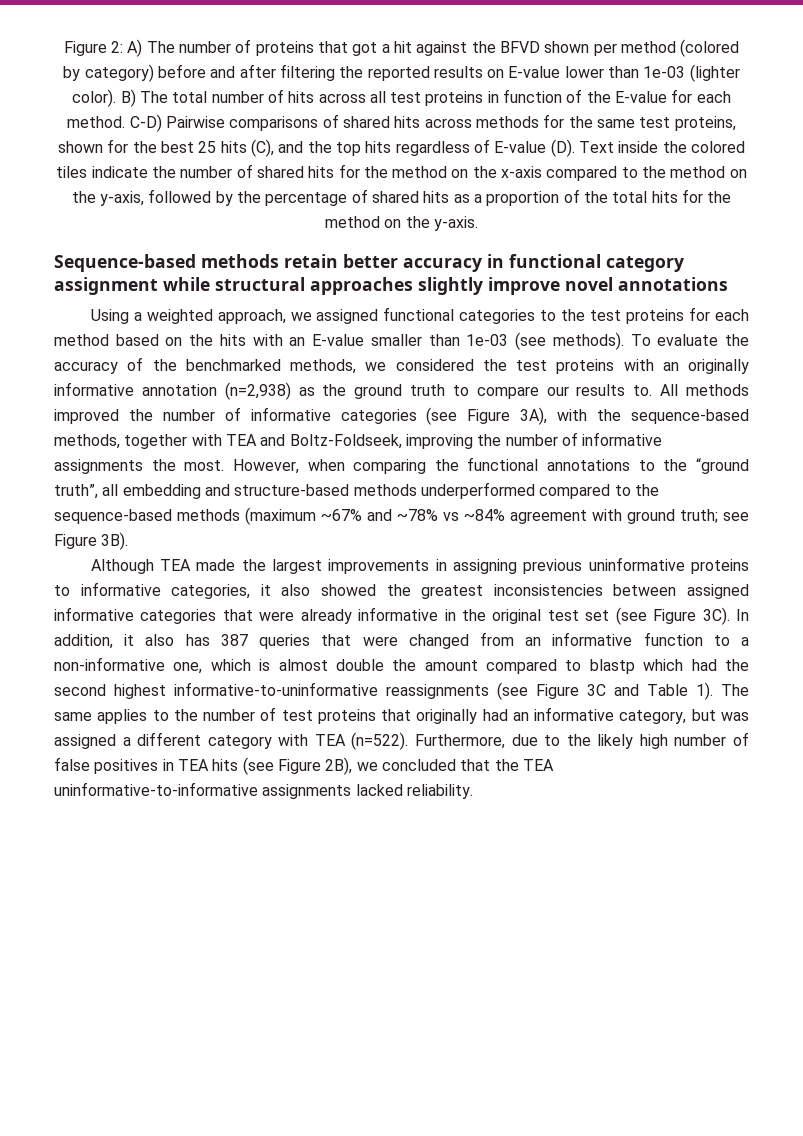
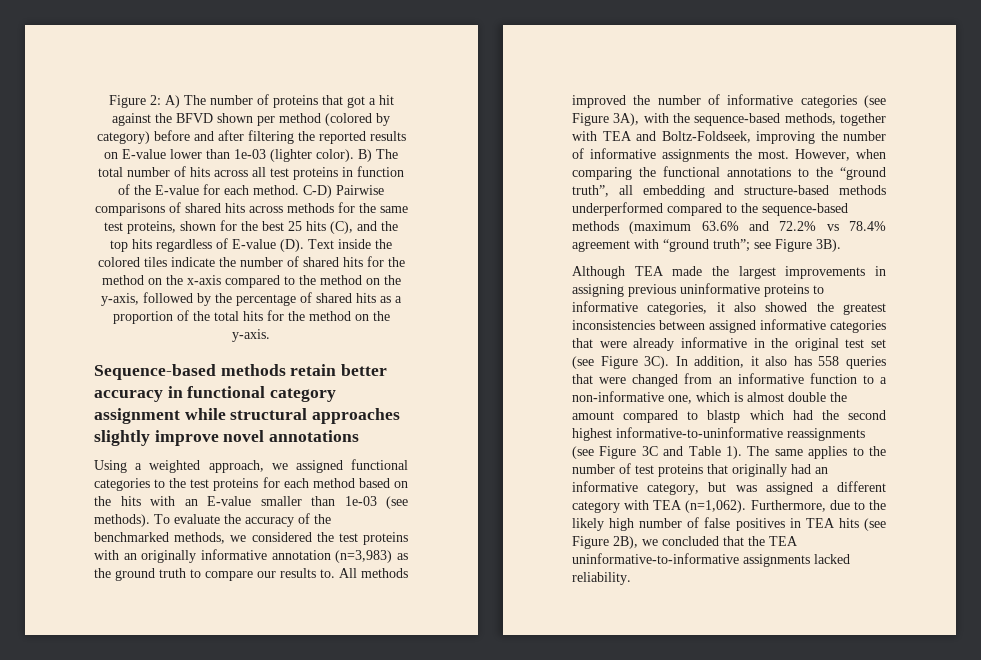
[224,382,291,400] (n=2,938) -> [335,550,393,563] (n=3,983)
[321,509,718,524] ~67% and ~78% vs ~84% agreement with ground truth; -> [701,221,886,231] [572,239,750,252] 63.6% and 72.2% vs 78.4% agreement with “ground truth”;
[220,634,248,646] 387 -> [818,356,840,366] 558
[351,732,409,750] (n=522). -> [685,500,747,513] (n=1,062).

